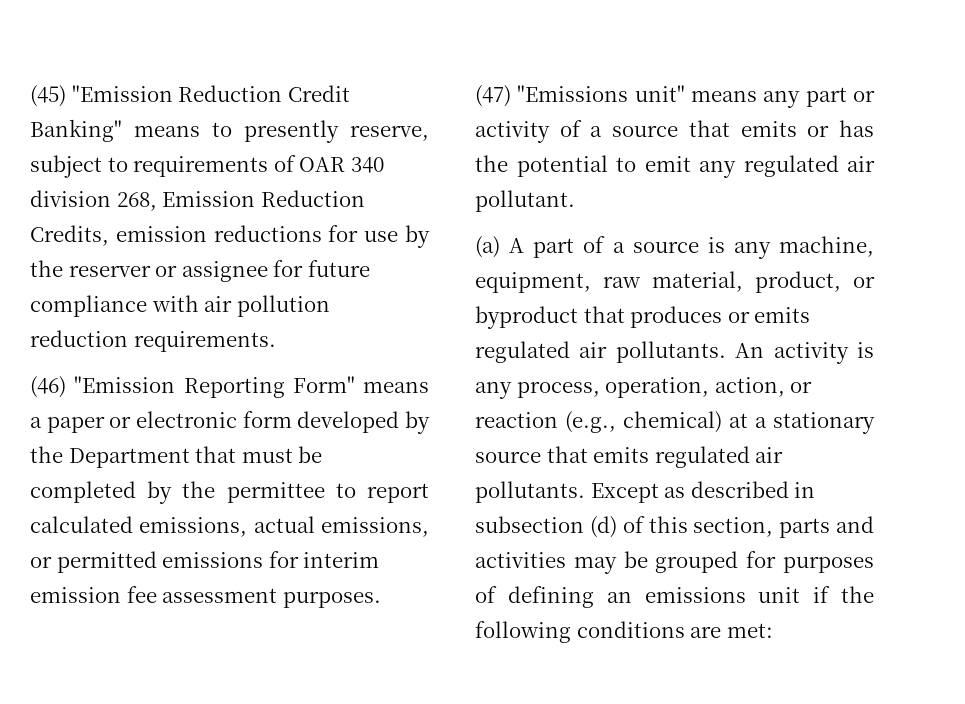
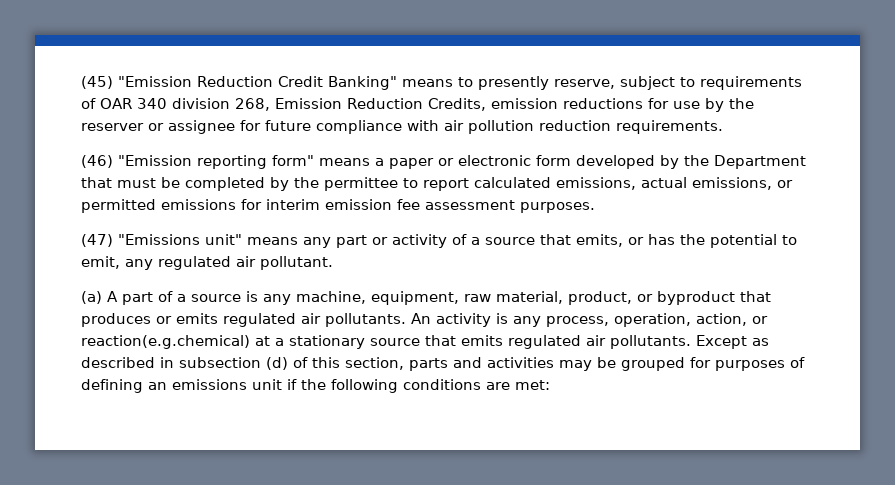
[183,376,355,398] Reporting Form" -> [197,155,314,169] reporting form"
[740,121,797,137] emits -> [576,234,623,247] emits,
[644,156,691,172] emit -> [81,256,120,269] emit,
[475,411,722,433] reaction (e.g., chemical) -> [81,335,250,349] reaction(e.g.chemical)

